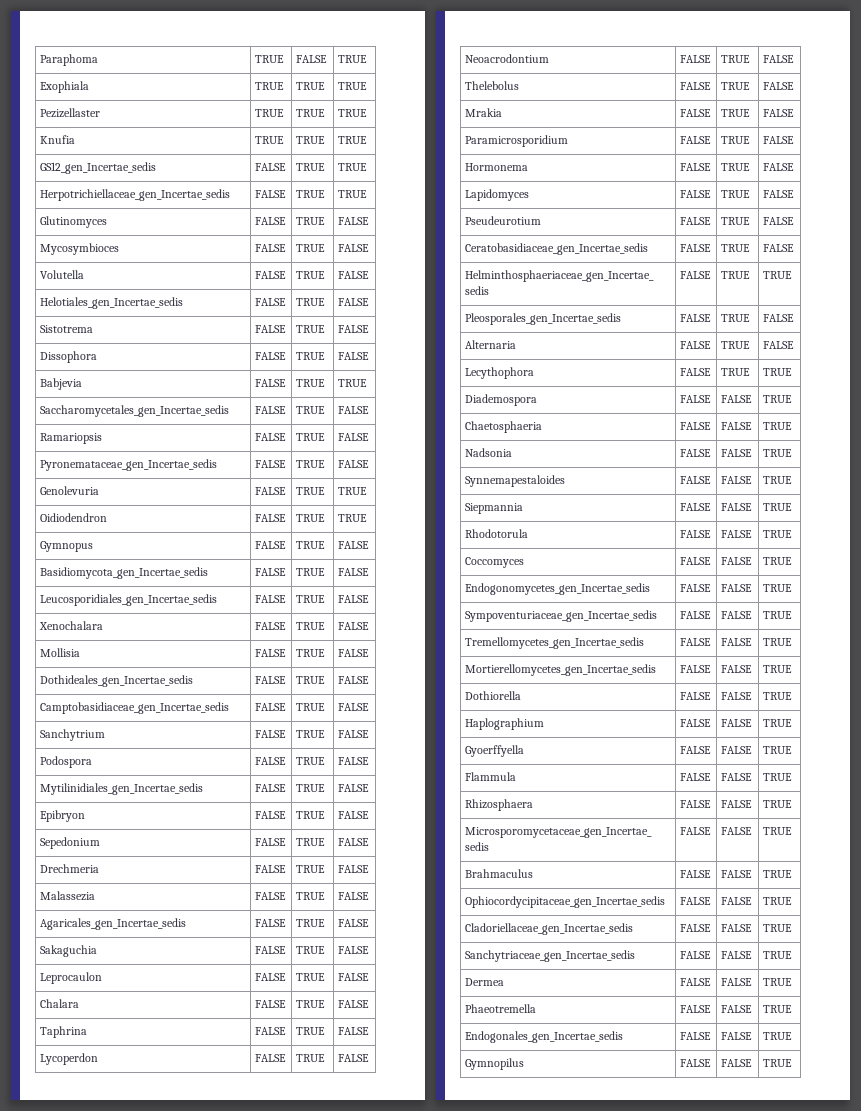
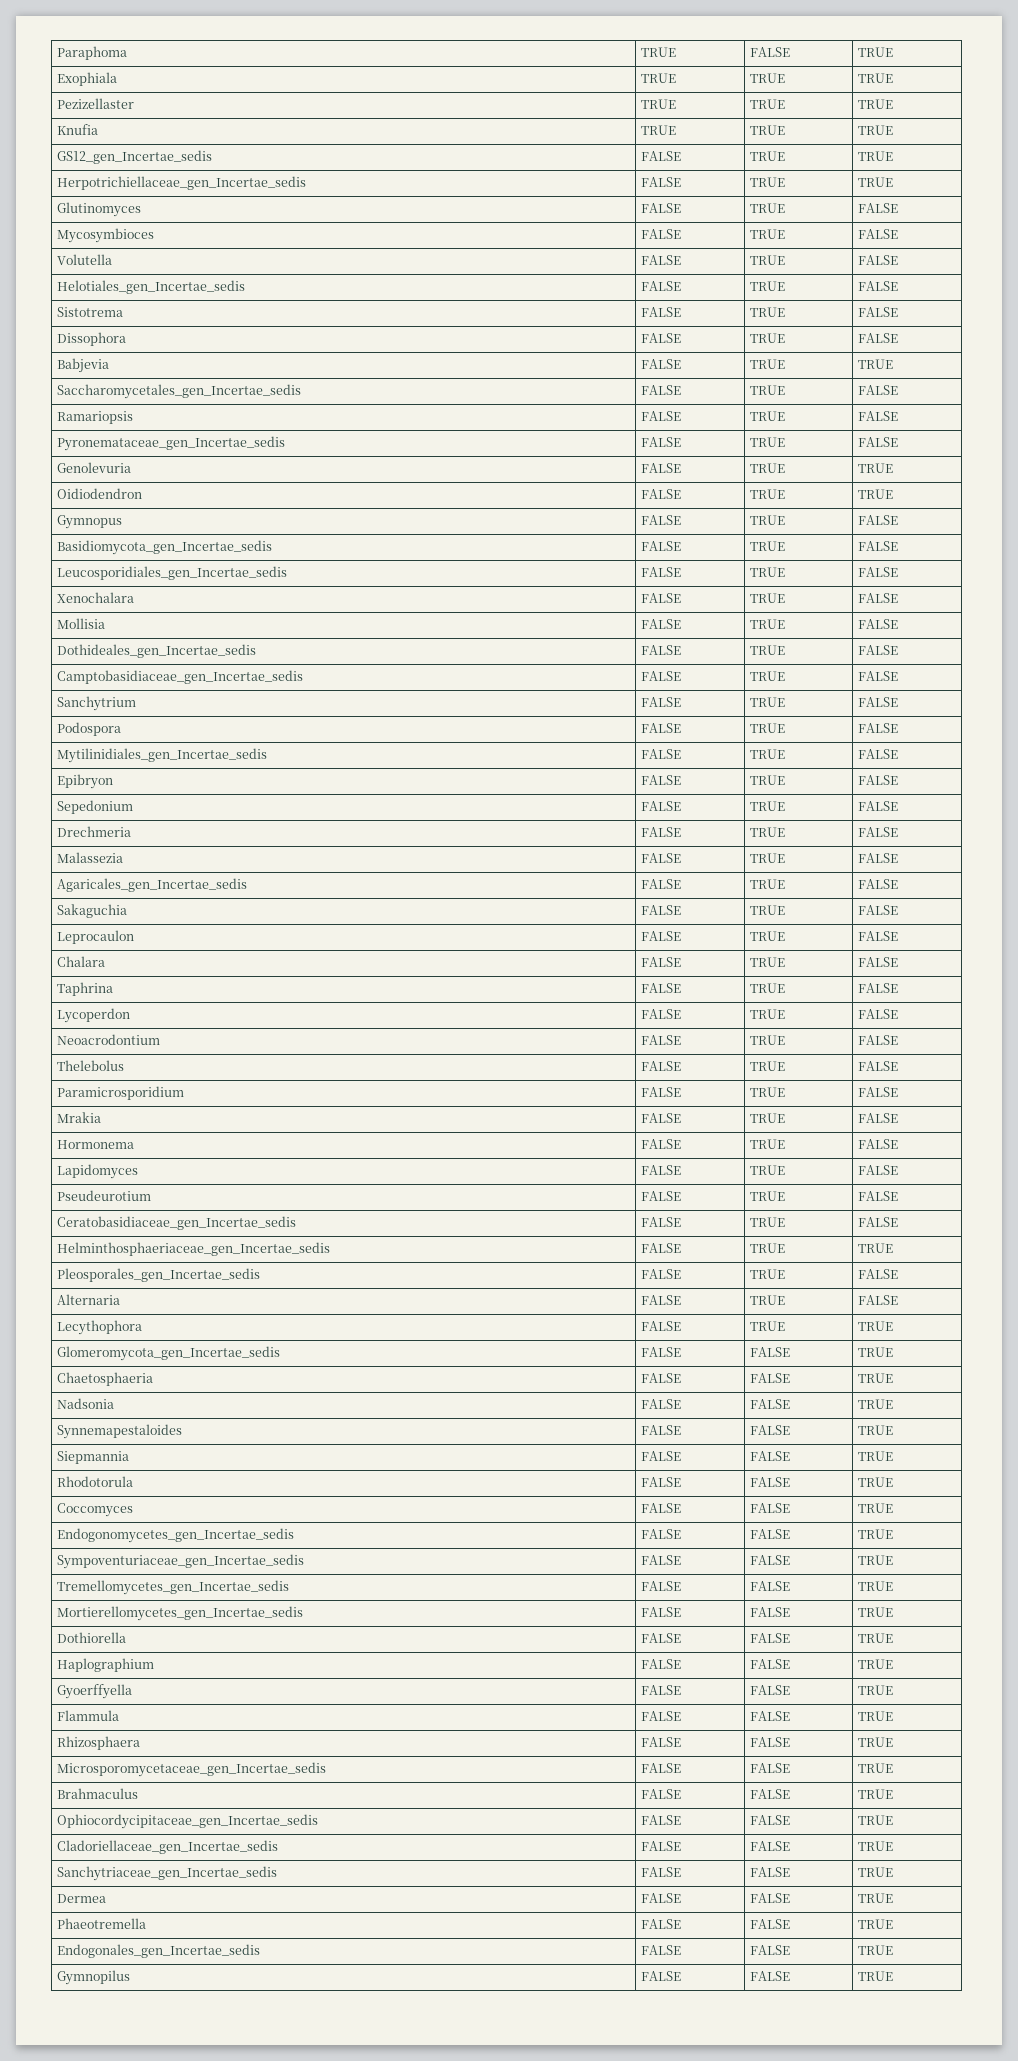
[465,108,503,117] [680,109,712,117] [721,109,751,117] [763,109,795,117] [465,135,569,147] Mrakia | FALSE | TRUE | FALSE // Paramicrosporidium -> [57,1086,185,1100] [641,1087,682,1097] [750,1087,786,1097] [858,1087,899,1097] [57,1112,102,1123] Paramicrosporidium | FALSE | TRUE | FALSE // Mrakia
[465,394,538,406] Diademospora -> [57,1346,281,1361] Glomeromycota_gen_Incertae_sedis

